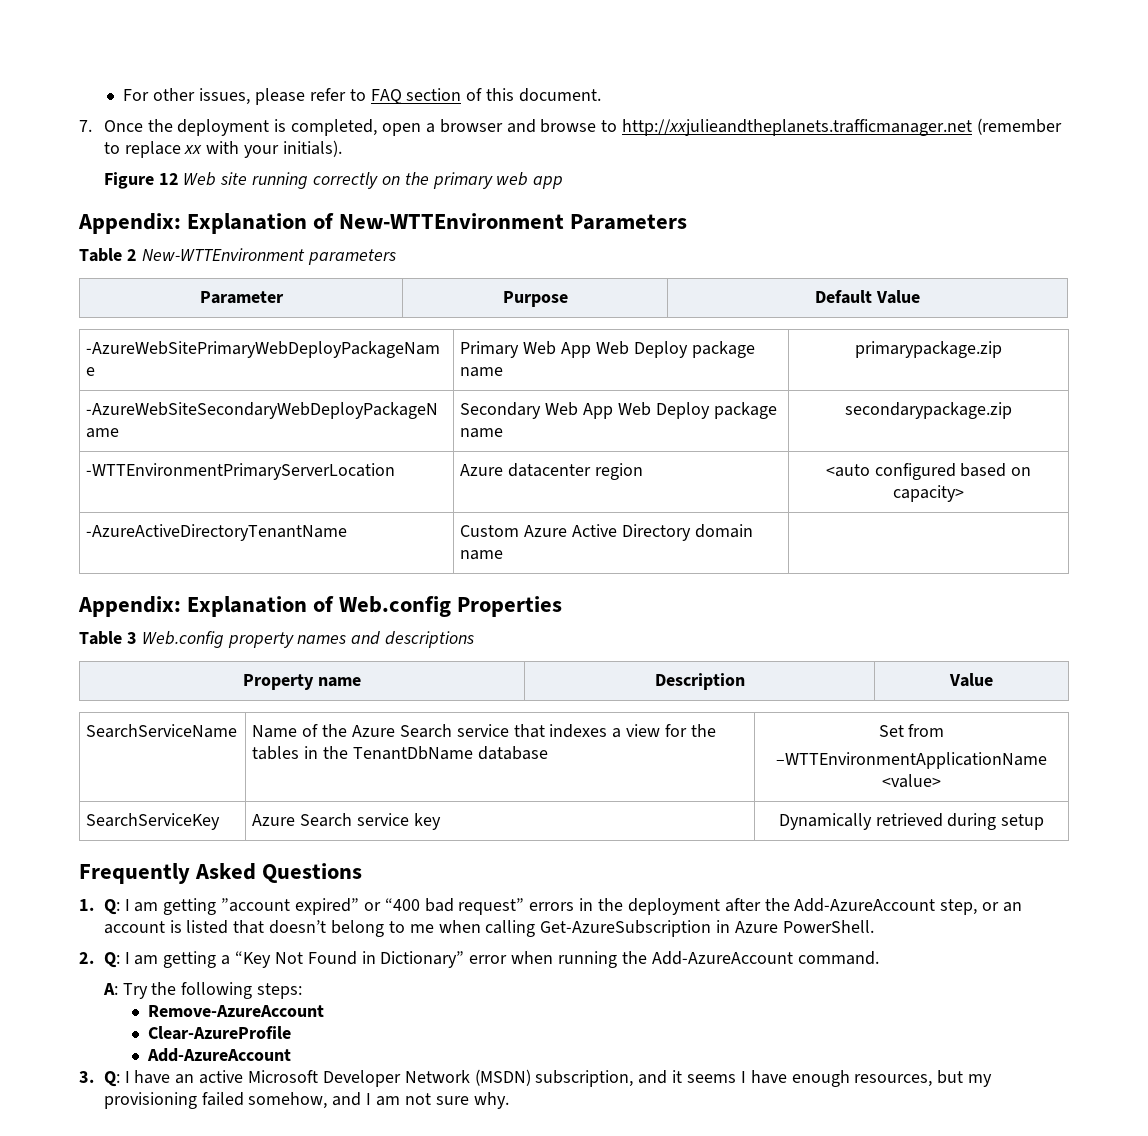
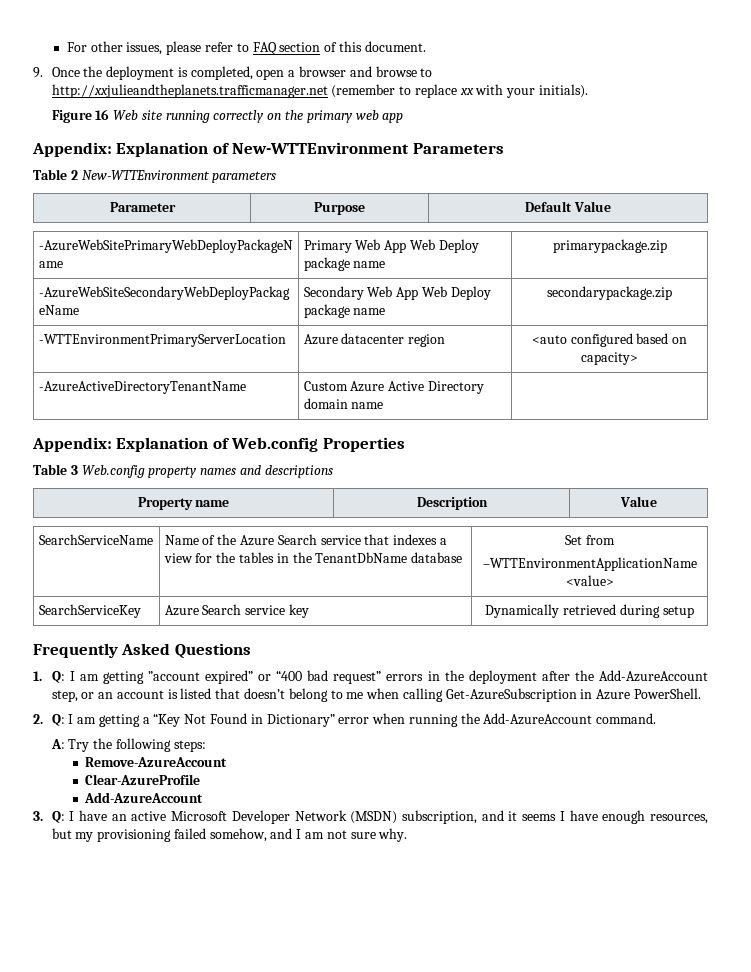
[79,120,92,132] 7. -> [33,67,43,78] 9.
[158,173,179,185] 12 -> [95,109,110,120] 16

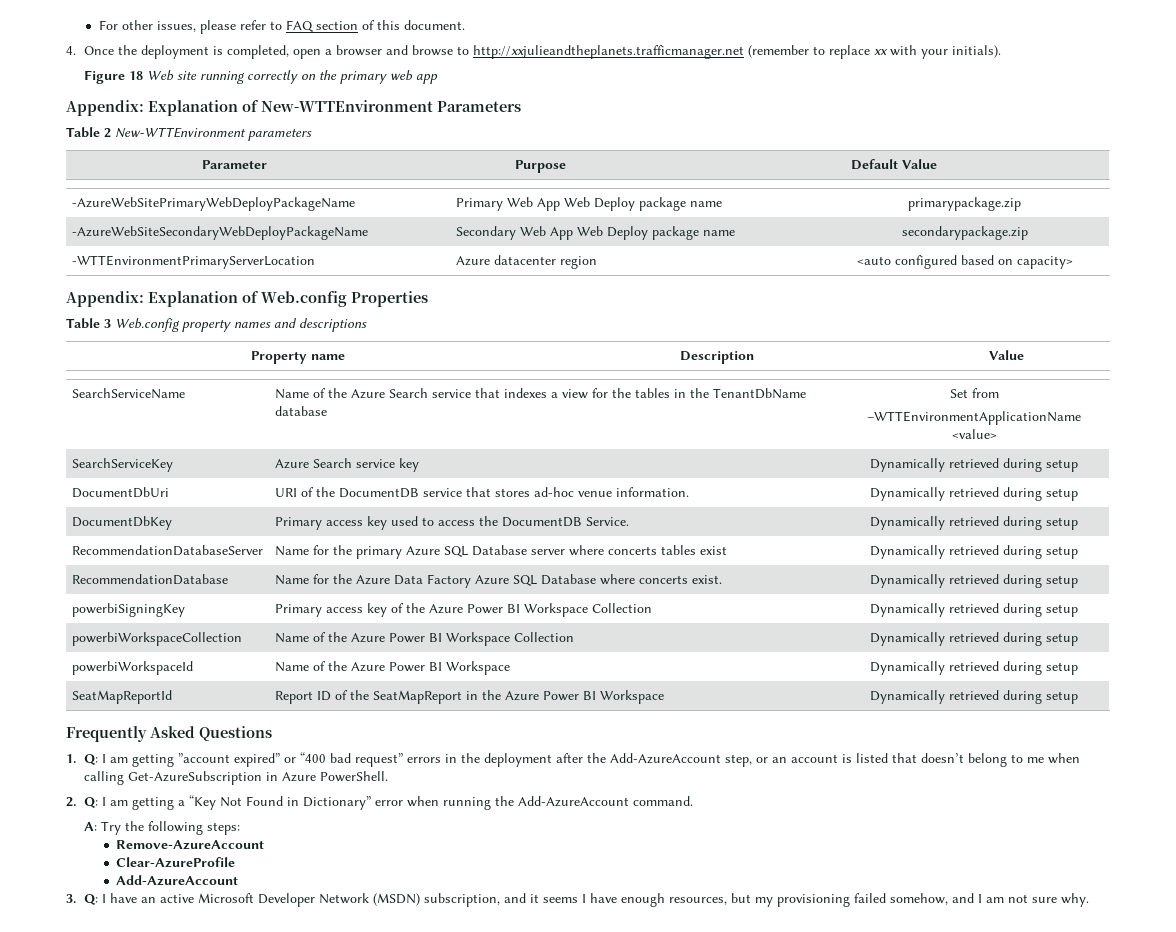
[33,67,43,78] 9. -> [66,46,76,55] 4.
[95,109,110,120] 16 -> [128,71,143,80] 18
[38,381,246,394] [303,381,484,394] [303,398,384,409] // -AzureActiveDirectoryTenantName | Custom Azure Active Directory domain name | -> (1073, 262) none
(694, 612) none -> [71,487,169,498] [274,487,689,498] [869,487,1078,501] [71,516,172,530] [274,516,629,530] [869,516,1078,530] [71,545,263,556] [274,545,727,559] [869,545,1078,559] [71,574,228,585] [274,574,722,588] [869,574,1078,588] [71,603,185,617] [274,603,652,617] [869,603,1078,617] [71,632,242,646] [274,632,574,646] [869,632,1078,646] [71,661,193,675] [274,661,510,675] [869,661,1078,675] [71,690,172,704] [274,690,664,704] [869,690,1078,704] // DocumentDbUri | URI of the DocumentDB service that stores ad-hoc venue information. | Dynamically retrieved during setup // DocumentDbKey | Primary access key used to access the DocumentDB Service. | Dynamically retrieved during setup // RecommendationDatabaseServer | Name for the primary Azure SQL Database server where concerts tables exist | Dynamically retrieved during setup // RecommendationDatabase | Name for the Azure Data Factory Azure SQL Database where concerts exist. | Dynamically retrieved during setup // powerbiSigningKey | Primary access key of the Azure Power BI Workspace Collection | Dynamically retrieved during setup // powerbiWorkspaceCollection | Name of the Azure Power BI Workspace Collection | Dynamically retrieved during setup // powerbiWorkspaceId | Name of the Azure Power BI Workspace | Dynamically retrieved during setup // SeatMapReportId | Report ID of the SeatMapReport in the Azure Power BI Workspace | Dynamically retrieved during setup

